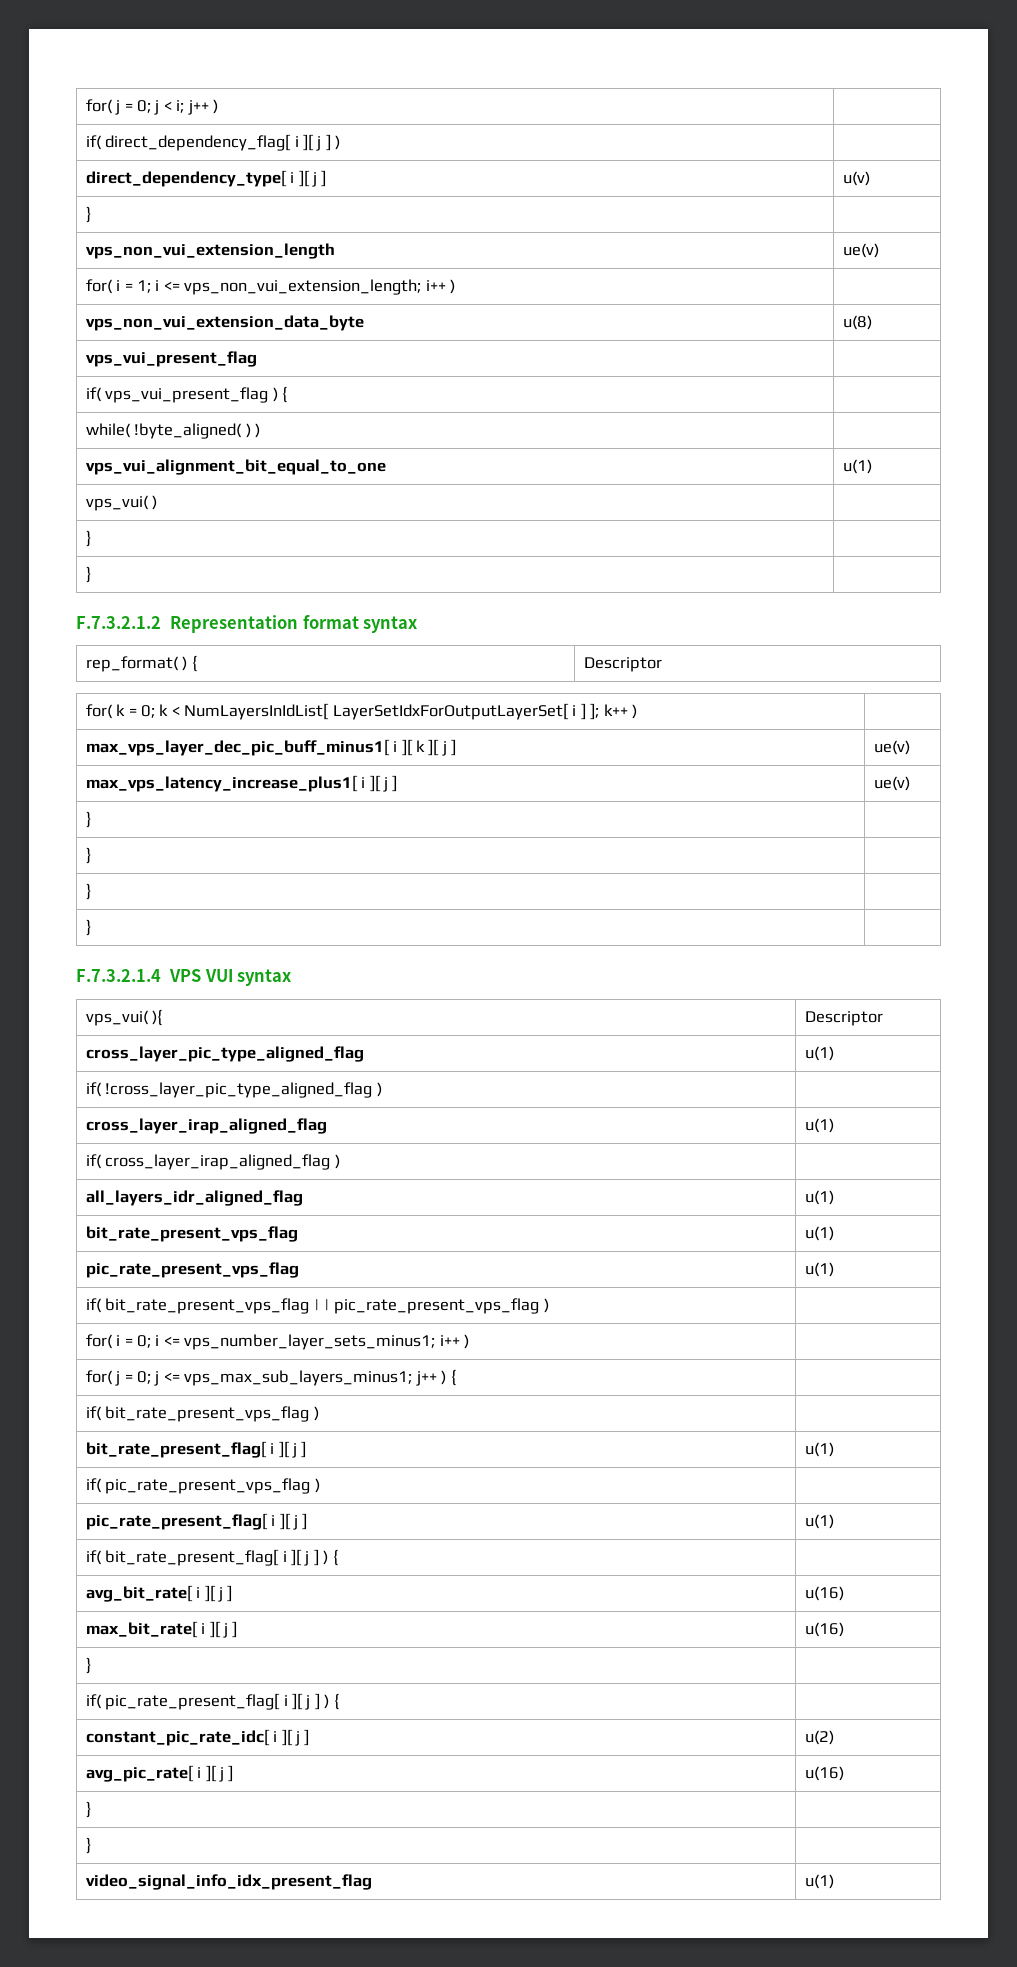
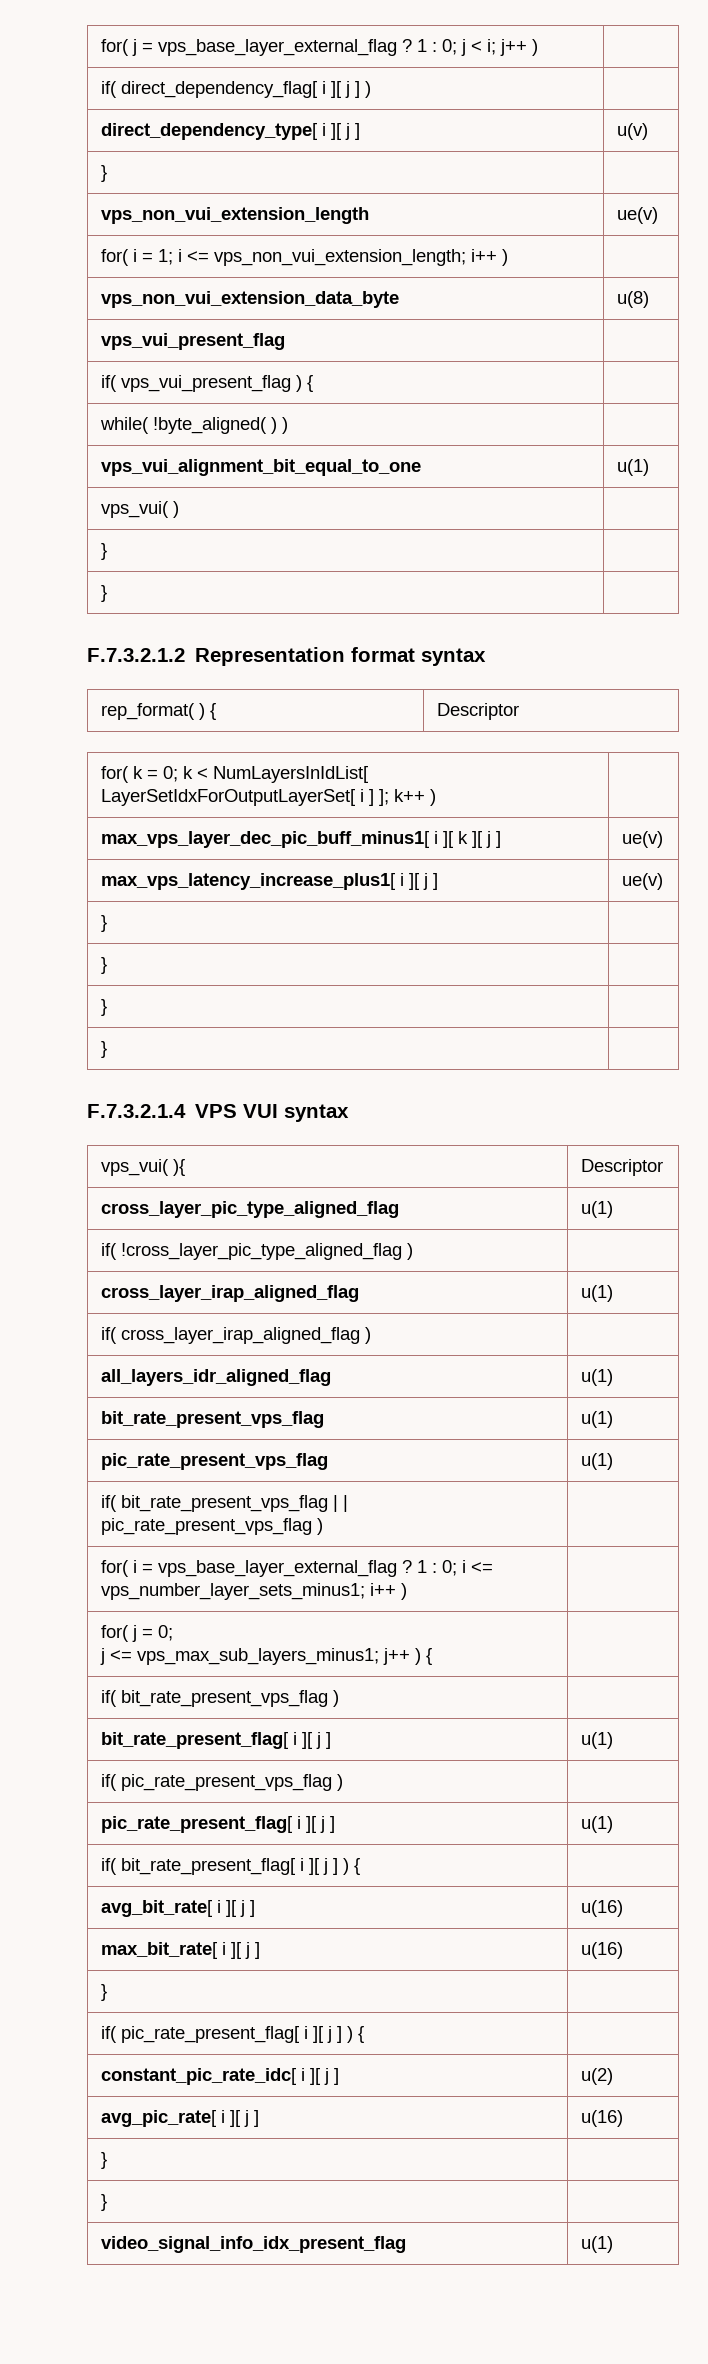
[85,99,133,115] for( j = -> [100,39,437,56] for( j = vps_base_layer_external_flag ? 1 :
(133, 1342) none -> [157,1560,437,1577] vps_base_layer_external_flag ? 1 :
(151, 1377) none -> (173, 1633) //

